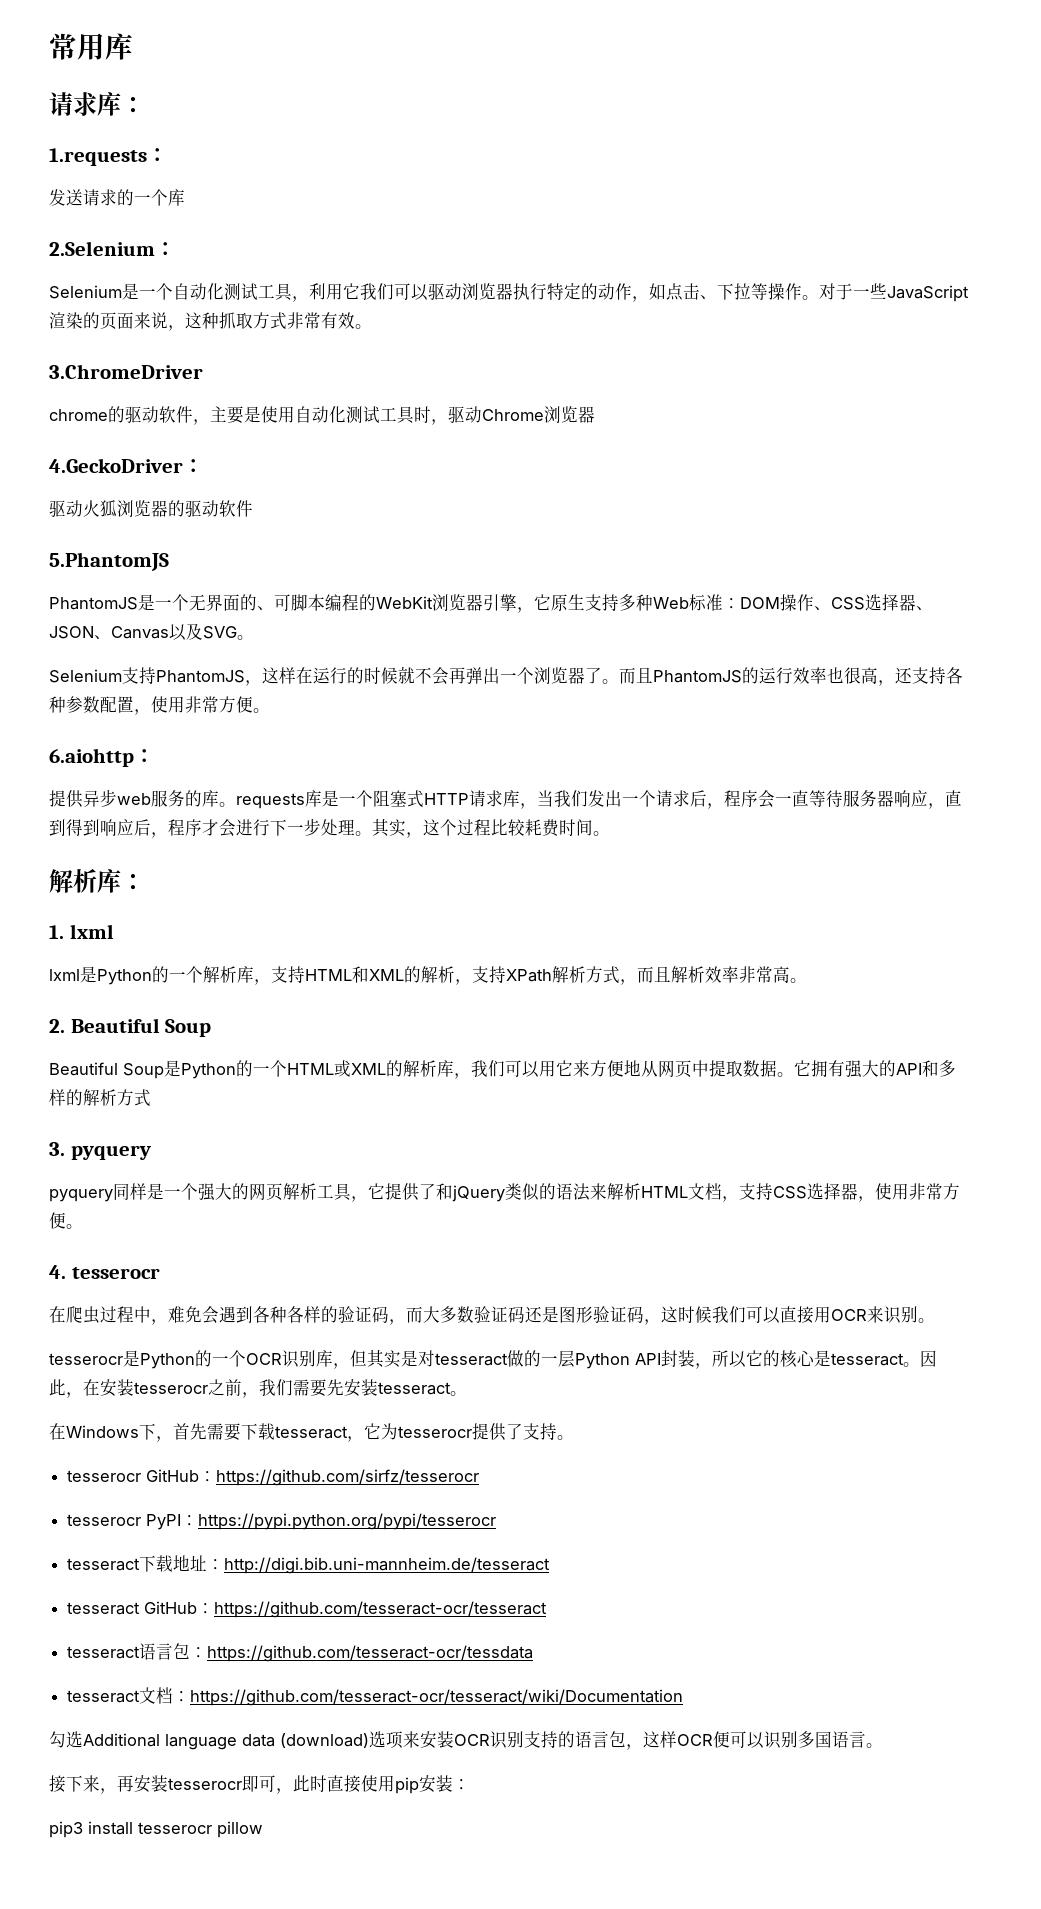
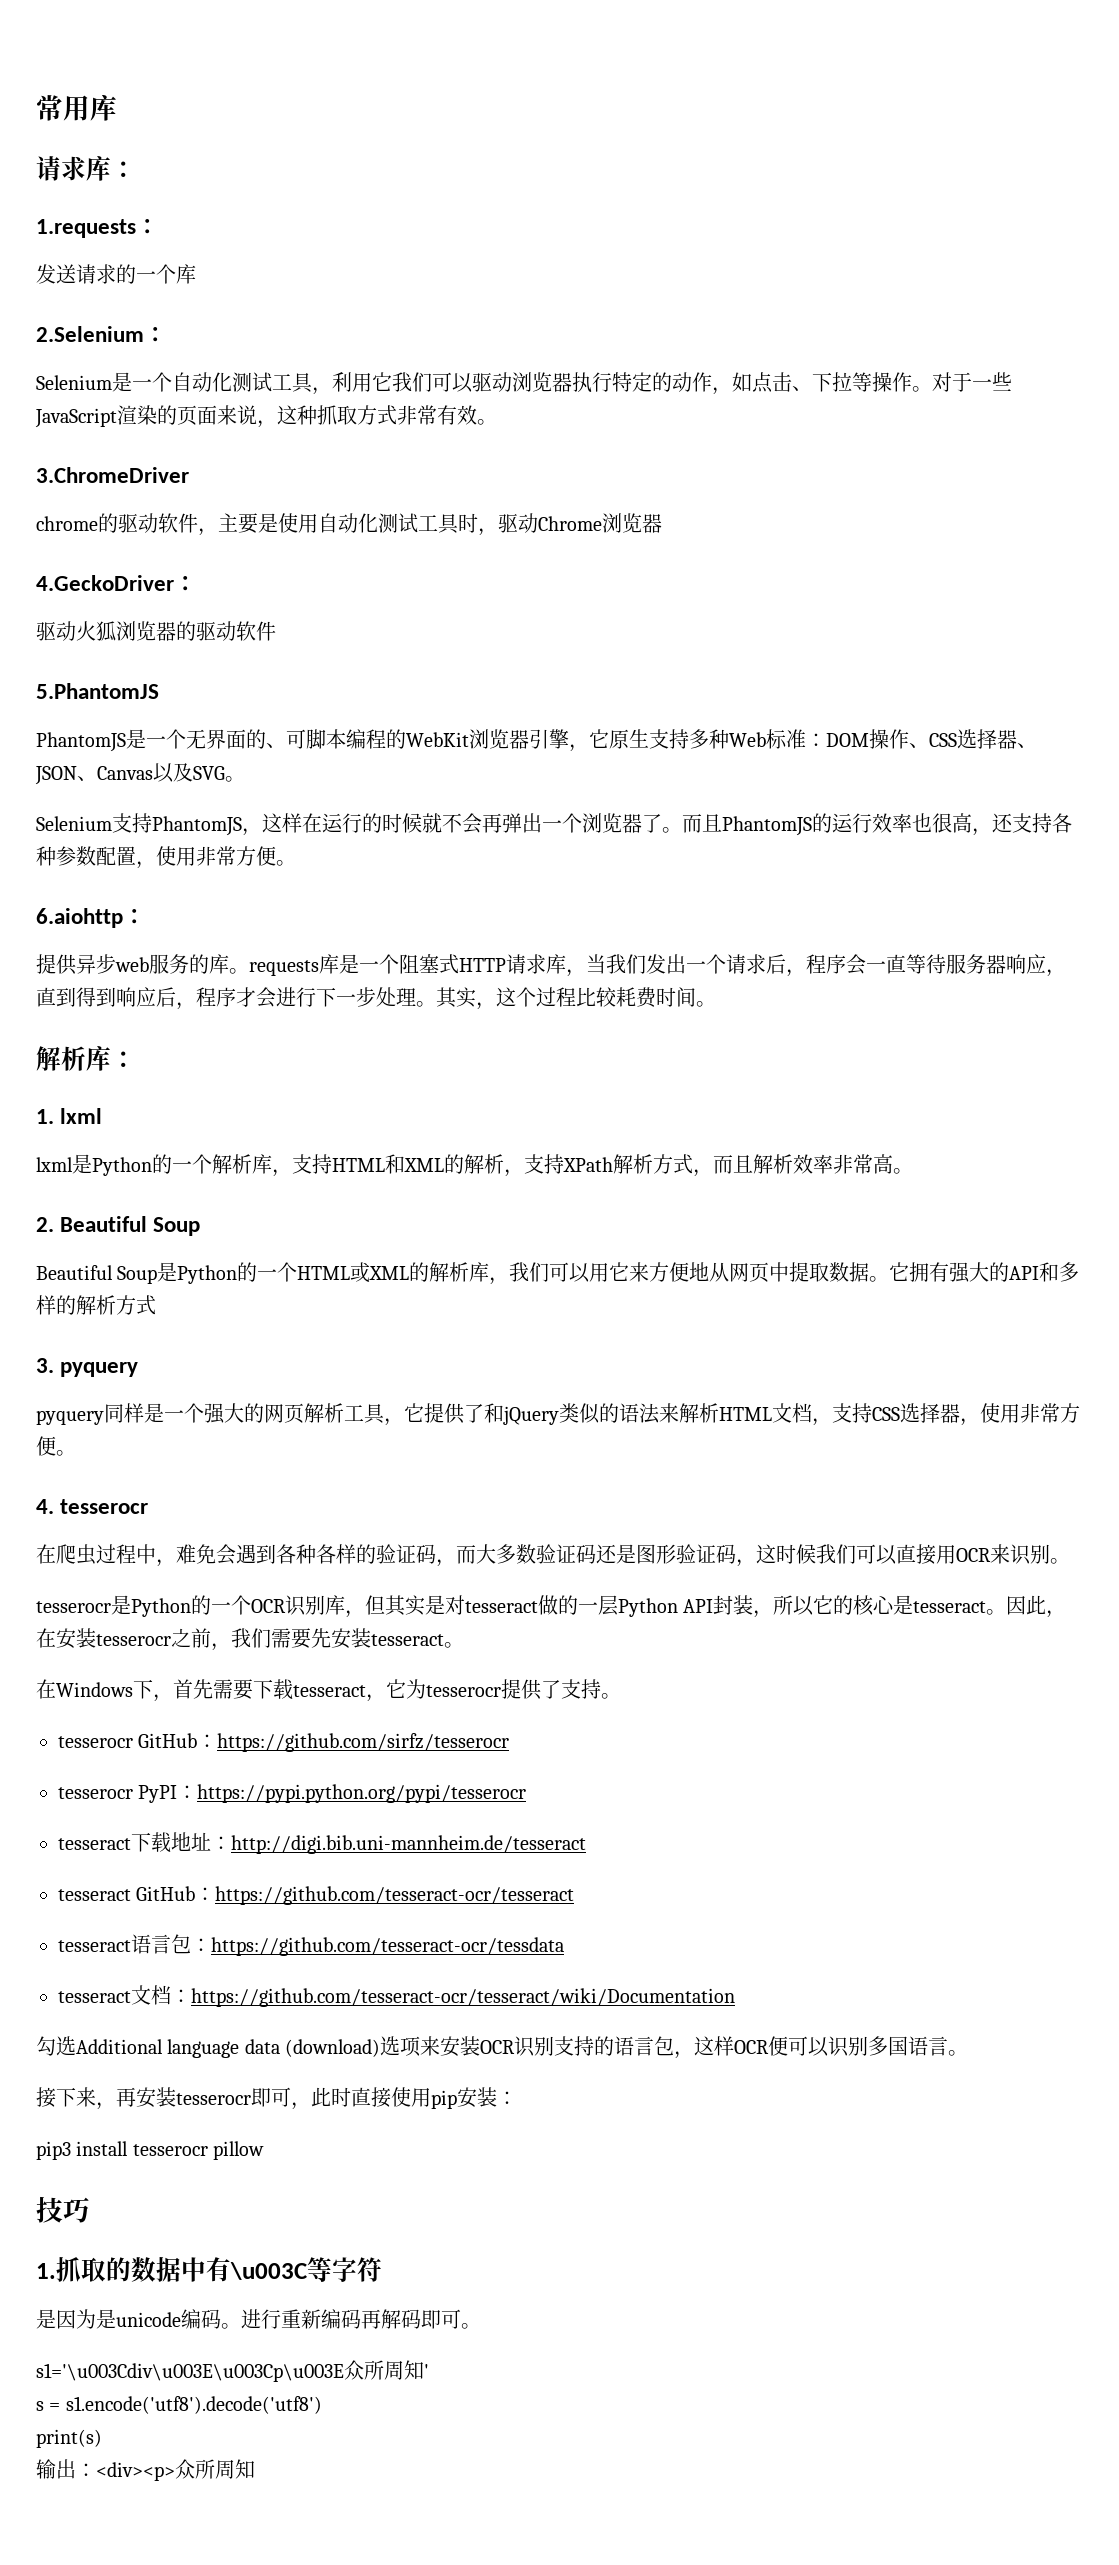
(263, 1829) none -> [36,2196,90,2223] [36,2257,382,2282] [36,2309,481,2329] [36,2360,429,2382] [36,2396,322,2414] [36,2429,102,2448] [36,2459,255,2481] // 技巧 // 1.抓取的数据中有\u003C等字符 // 是因为是unicode编码。进行重新编码再解码即可。 // s1='\u003Cdiv\u003E\u003Cp\u003E众所周知' // s = s1.encode('utf8').decode('utf8') // print(s) // 输出：<div><p>众所周知

